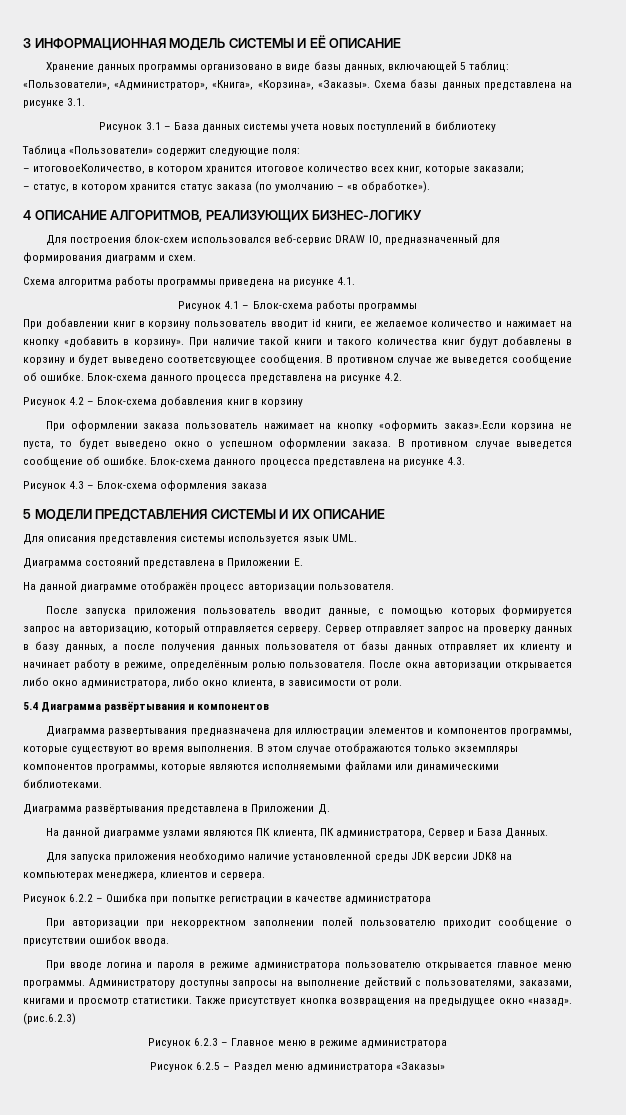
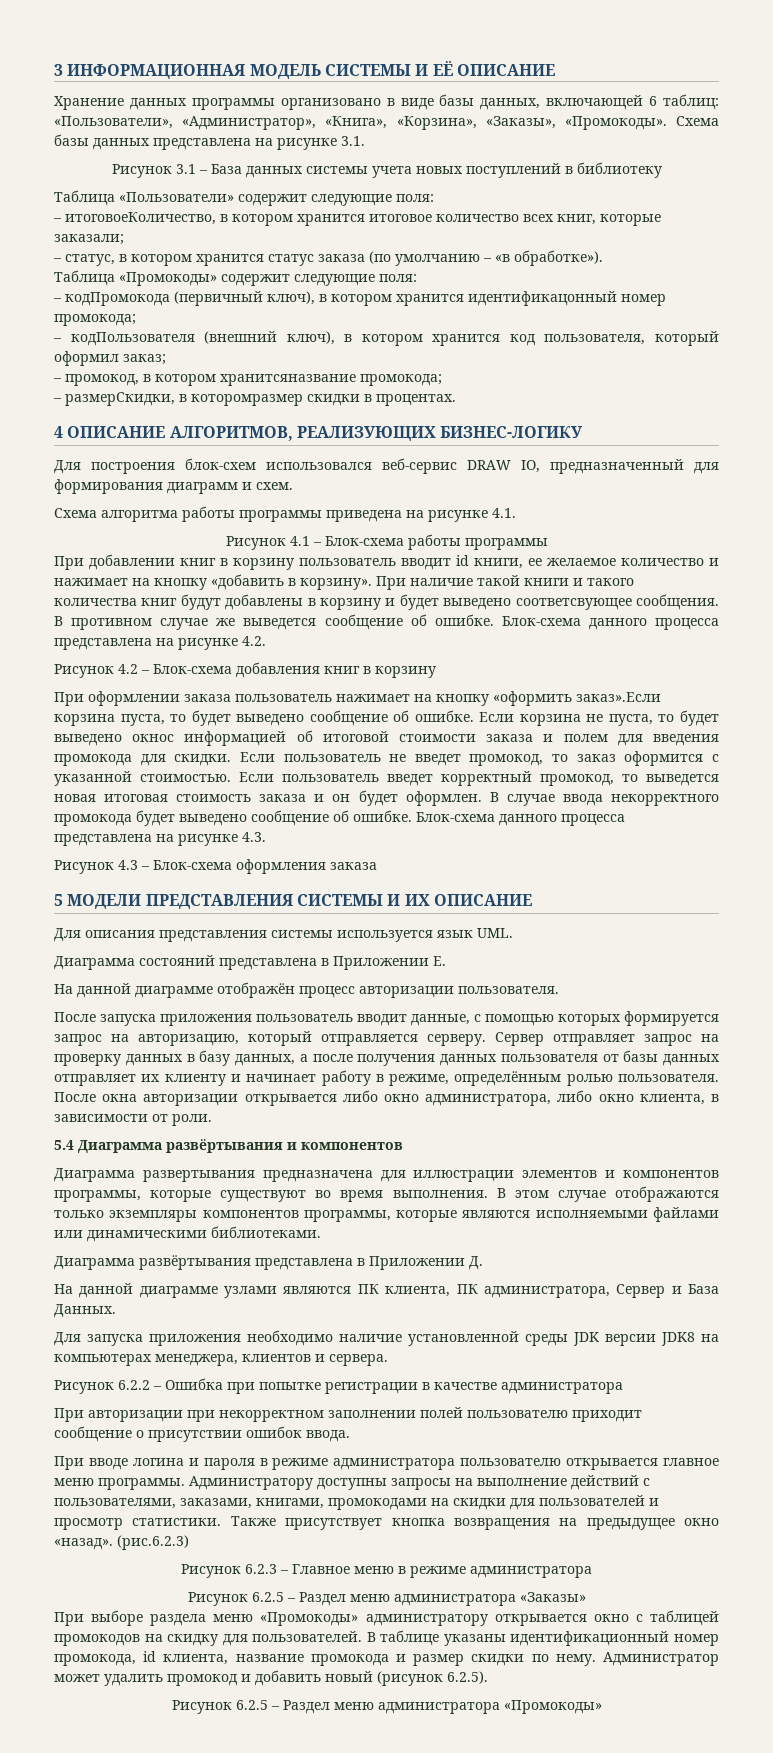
[459,62,466,70] 5 -> [649,96,658,106] 6
[317,80,370,88] «Заказы». -> [485,116,667,130] «Заказы», «Промокоды».
(431, 187) none -> [54,270,417,286] [53,291,666,306] [54,314,136,326] [53,331,719,346] [54,351,166,366] [53,374,442,386] [53,392,456,406] // Таблица «Промокоды» содержит следующие поля: // – кодПромокода (первичный ключ), в котором хранится идентификацонный номер промокода; // – кодПользователя (внешний ключ), в котором хранится код пользователя, который оформил заказ; // – промокод, в котором хранитсяназвание промокода; // – размерСкидки, в которомразмер скидки в процентах.
(555, 427) none -> [120,710,581,726] пуста, то будет выведено сообщение об ошибке. Если корзина
[173,438,572,450] окно о успешном оформлении заказа. В противном случае выведется -> [132,730,719,746] [54,751,719,766] [54,771,719,786] [54,790,719,806] [54,810,247,826] окнос информацией об итоговой стоимости заказа и полем для введения промокода для скидки. Если пользователь не введет промокод, то заказ оформится с указанной стоимостью. Если пользователь введет корректный промокод, то выведется новая итоговая стоимость заказа и он будет оформлен. В случае ввода некорректного промокода будет выведено
[23,998,65,1004] книгами -> [256,1495,645,1510] книгами, промокодами на скидки для пользователей
(445, 1066) none -> [54,1610,719,1626] [54,1630,719,1646] [54,1651,719,1666] [54,1670,488,1686] [171,1700,602,1714] // При выборе раздела меню «Промокоды» администратору открывается окно с таблицей промокодов на скидку для пользователей. В таблице указаны идентификационный номер промокода, id клиента, название промокода и размер скидки по нему. Администратор может удалить промокод и добавить новый (рисунок 6.2.5). // Рисунок 6.2.5 – Раздел меню администратора «Промокоды»

